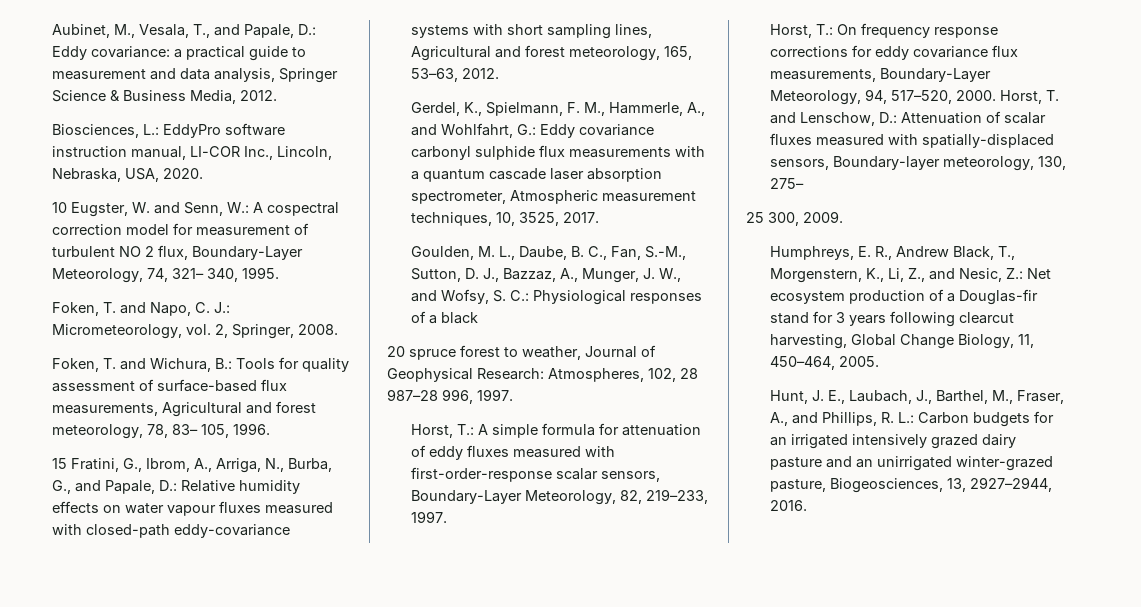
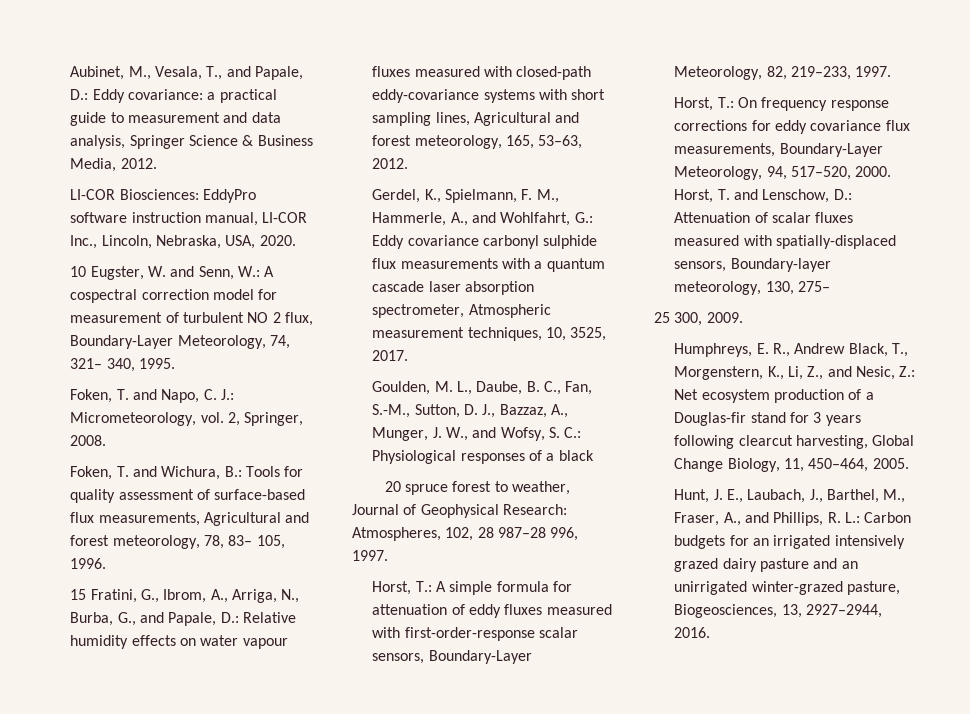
[52,124,160,138] Biosciences, L.: -> [70,189,199,200] LI-COR Biosciences:

